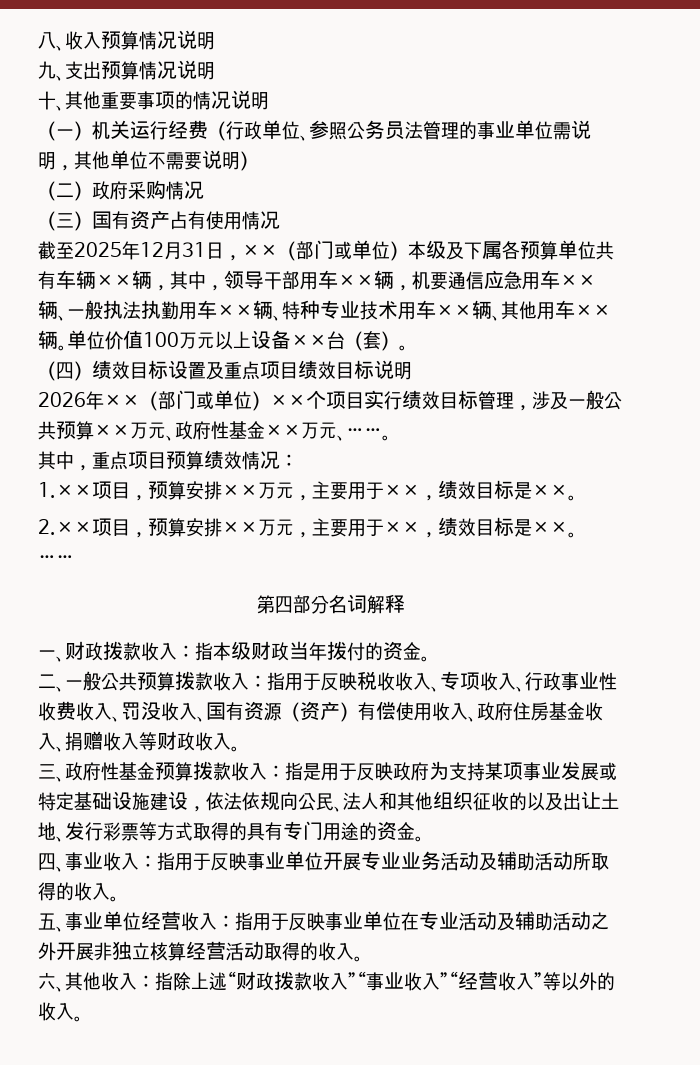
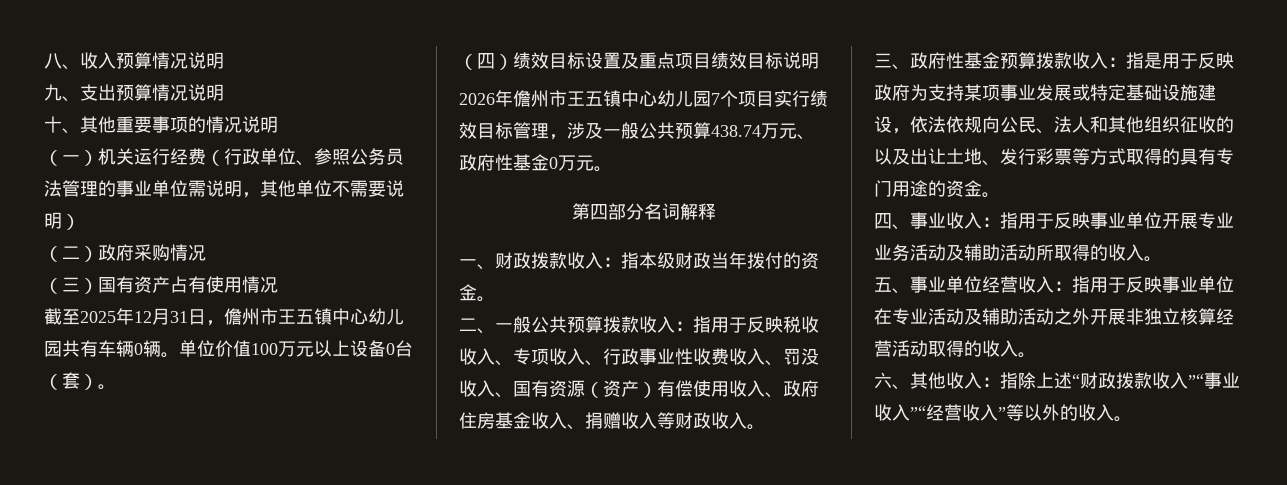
[242,240,614,261] [38,270,596,291] [38,300,611,321] ××（部门或单位）本级及下属各预算单位共有车辆××辆，其中，领导干部用车××辆，机要通信应急用车××辆、一般执法执勤用车××辆、特种专业技术用车××辆、其他用车×× -> [224,308,404,325] [44,340,143,357] 儋州市王五镇中心幼儿园共有车辆0
[291,334,327,347] ×× -> [386,343,395,355] 0
[104,390,306,411] ××（部门或单位）×× -> [513,90,720,107] 儋州市王五镇中心幼儿园7
[94,424,130,437] ×× -> [711,125,761,137] 438.74
[265,422,391,441] [38,450,298,471] [38,480,577,501] [38,517,577,538] [38,555,74,564] ××万元、……。 // 其中，重点项目预算绩效情况： // 1.××项目，预算安排××万元，主要用于××，绩效目标是××。 // 2.××项目，预算安排××万元，主要用于××，绩效目标是××。 // …… -> [549,155,612,172] 0万元。

